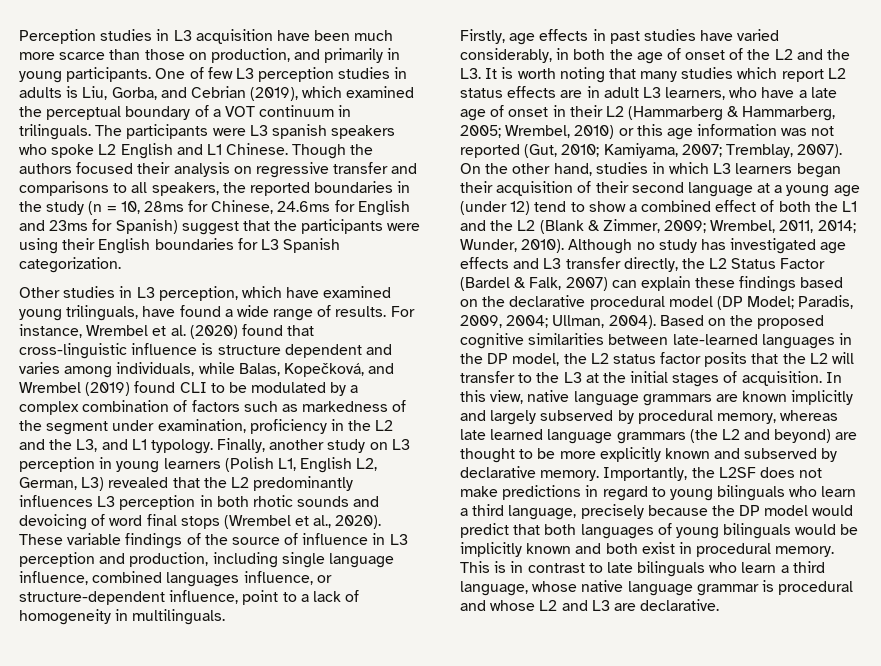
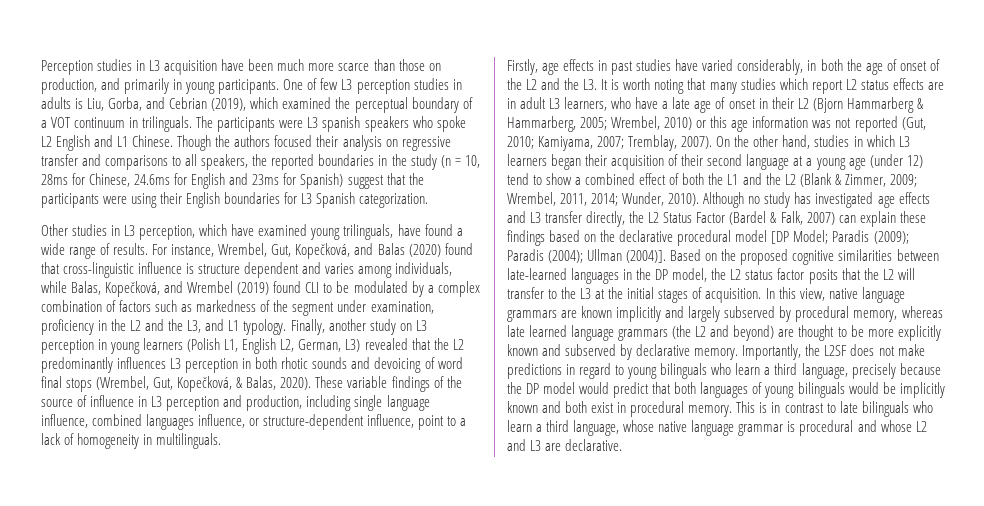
[86,325,186,336] Wrembel et al. -> [218,243,405,259] Wrembel, Gut, Kopečková, and Balas
[223,515,332,529] (Wrembel et al., -> [96,376,277,392] (Wrembel, Gut, Kopečková, & Balas,
[628,106,724,121] (Hammarberg -> [812,97,914,113] (Bjorn Hammarberg
[716,295,854,310] [460,315,656,329] (DP Model; Paradis, 2009, 2004; Ullman, 2004). -> [771,230,909,244] [507,249,667,263] [DP Model; Paradis (2009); Paradis (2004); Ullman (2004)].

